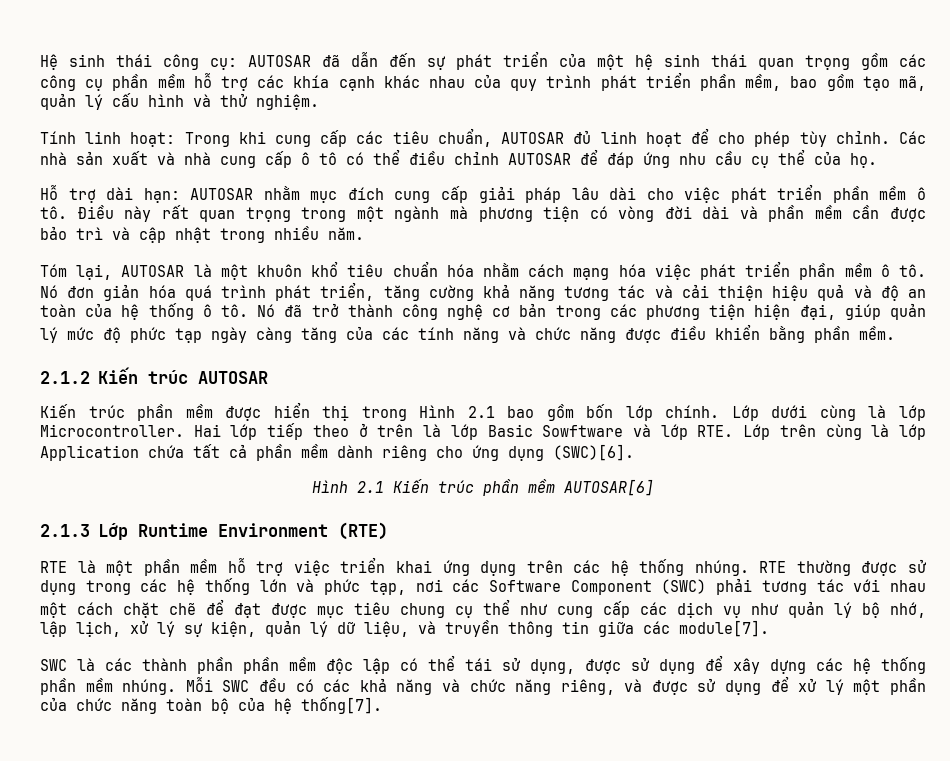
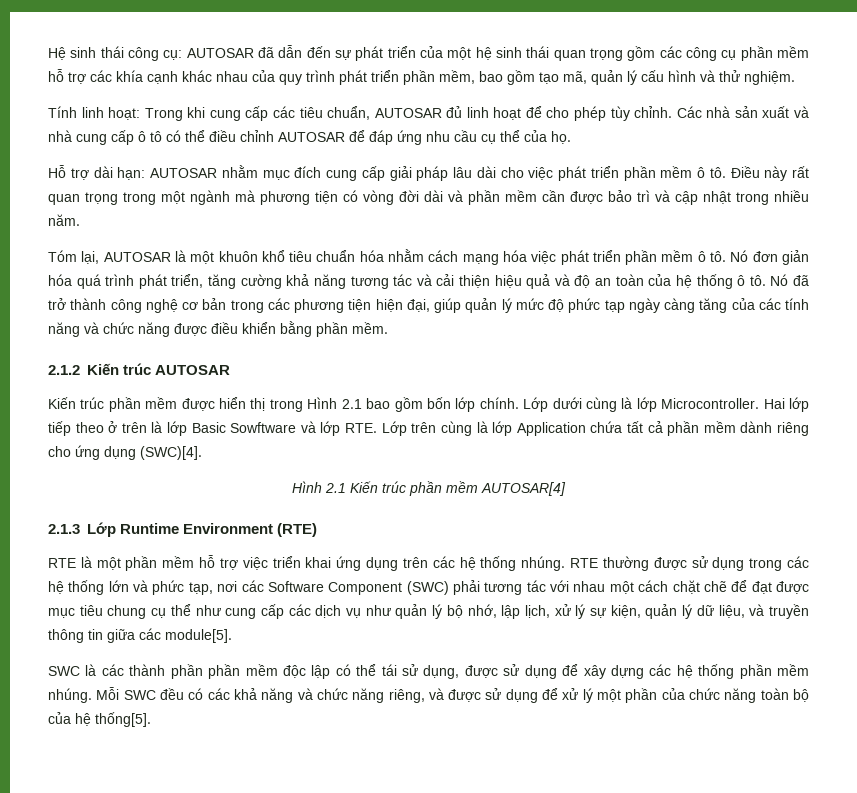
[553,444,634,461] (SWC)[6]. -> [140,446,202,460] (SWC)[4].
[564,479,654,496] AUTOSAR[6] -> [481,482,566,496] AUTOSAR[4]
[679,620,769,637] module[7]. -> [165,629,232,643] module[5].
[301,697,382,714] thống[7]. -> [95,712,151,727] thống[5].

